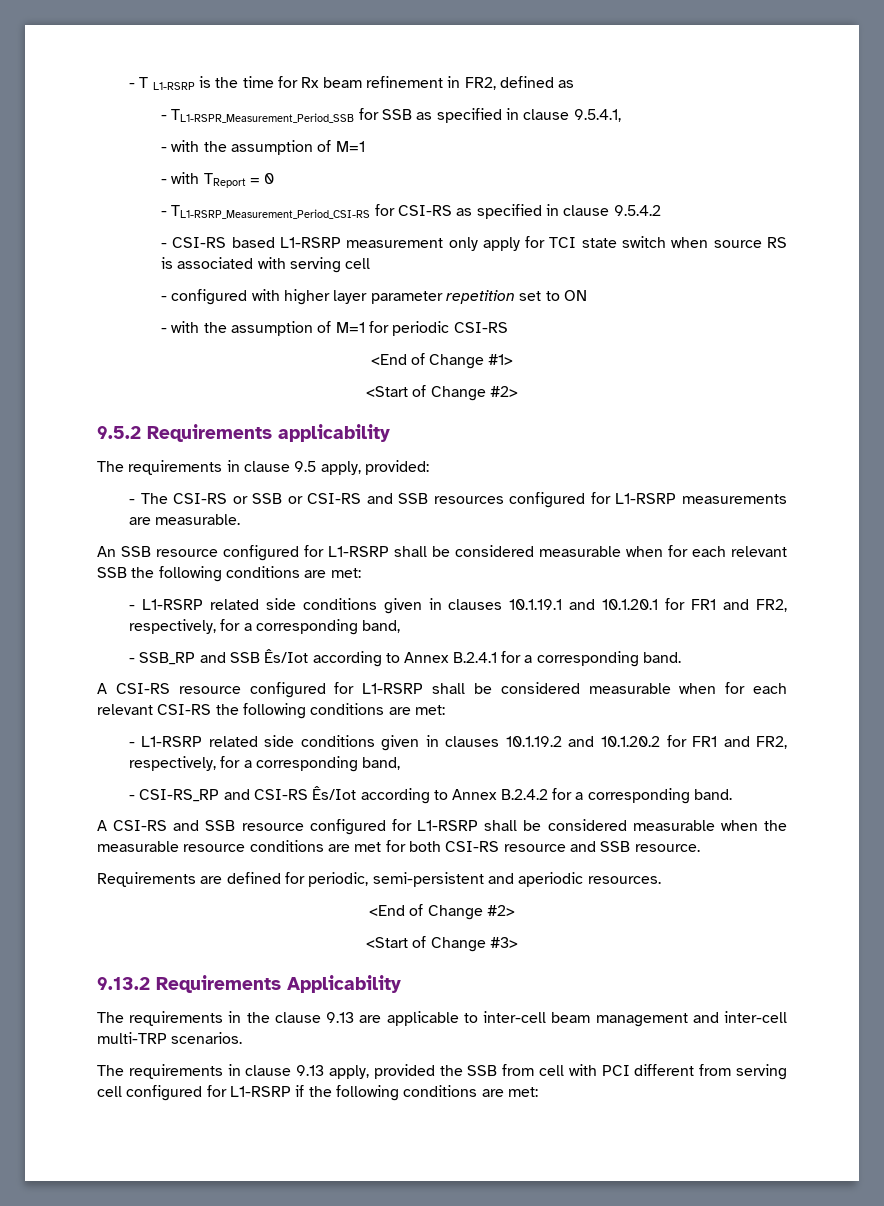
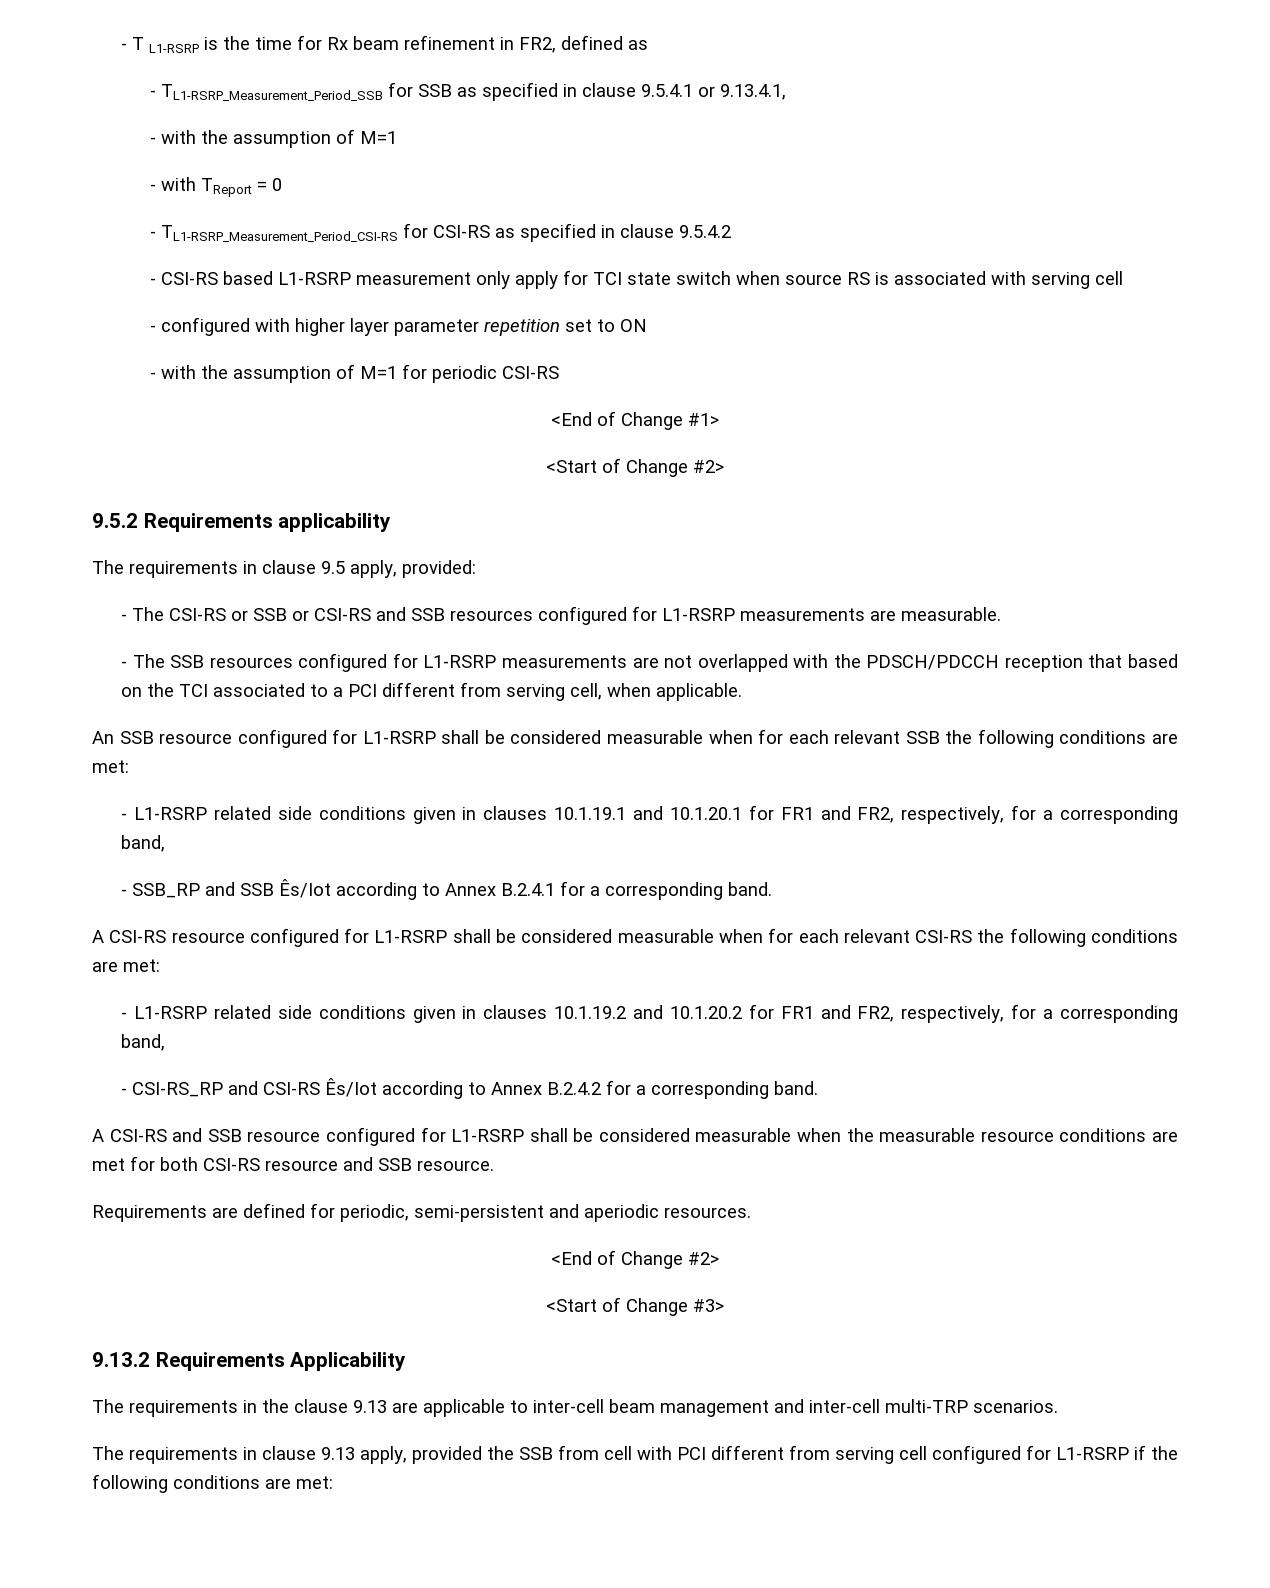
[171,109,355,123] TL1-RSPR_Measurement_Period_SSB -> [161,84,384,101] TL1-RSRP_Measurement_Period_SSB
[573,109,621,122] 9.5.4.1, -> [641,84,787,100] 9.5.4.1 or 9.13.4.1,
(241, 519) none -> [121,653,1179,672] [121,682,743,701] // - The SSB resources configured for L1-RSRP measurements are not overlapped with the PDSCH/PDCCH reception that based on the TCI associated to a PCI different from serving cell, when applicable.

